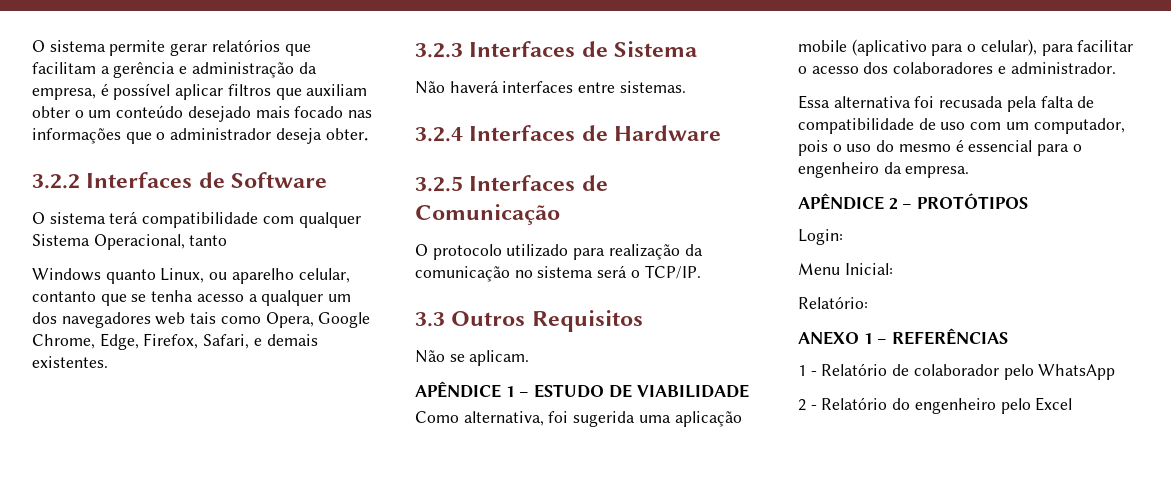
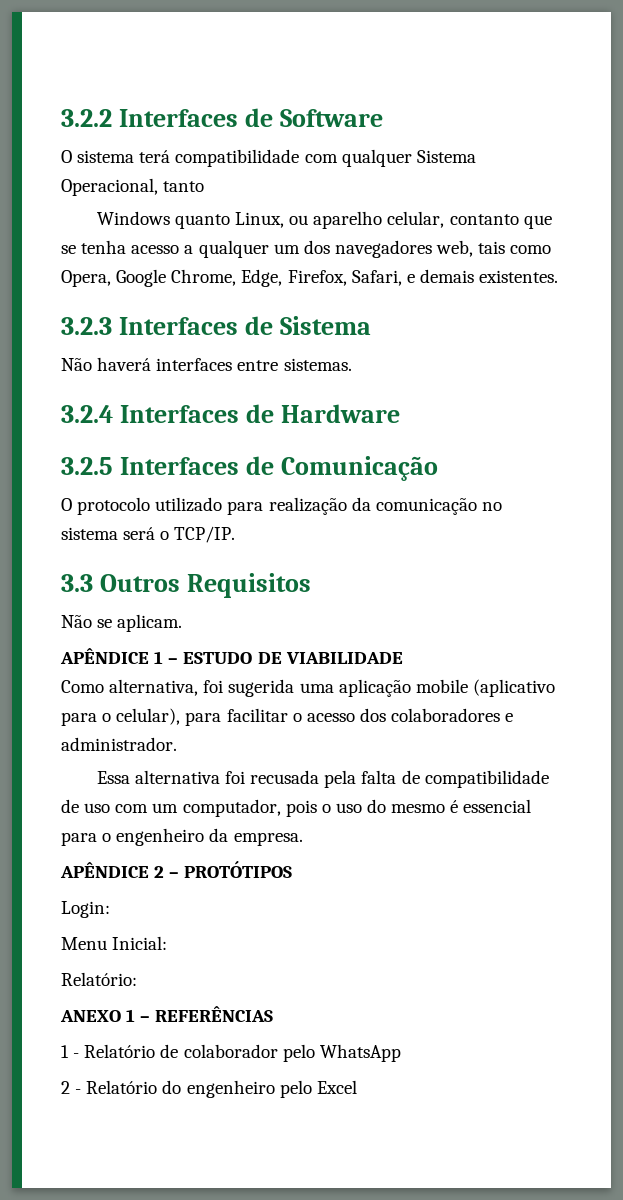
[32,39,311,56] [32,62,317,78] [32,83,368,100] [32,105,373,122] [32,128,368,144] O sistema permite gerar relatórios que facilitam a gerência e administração da empresa, é possível aplicar filtros que auxiliam obter o um conteúdo desejado mais focado nas informações que o administrador deseja obter. // -> (61, 118) none
[155,312,186,325] web -> [436,240,474,257] web,

